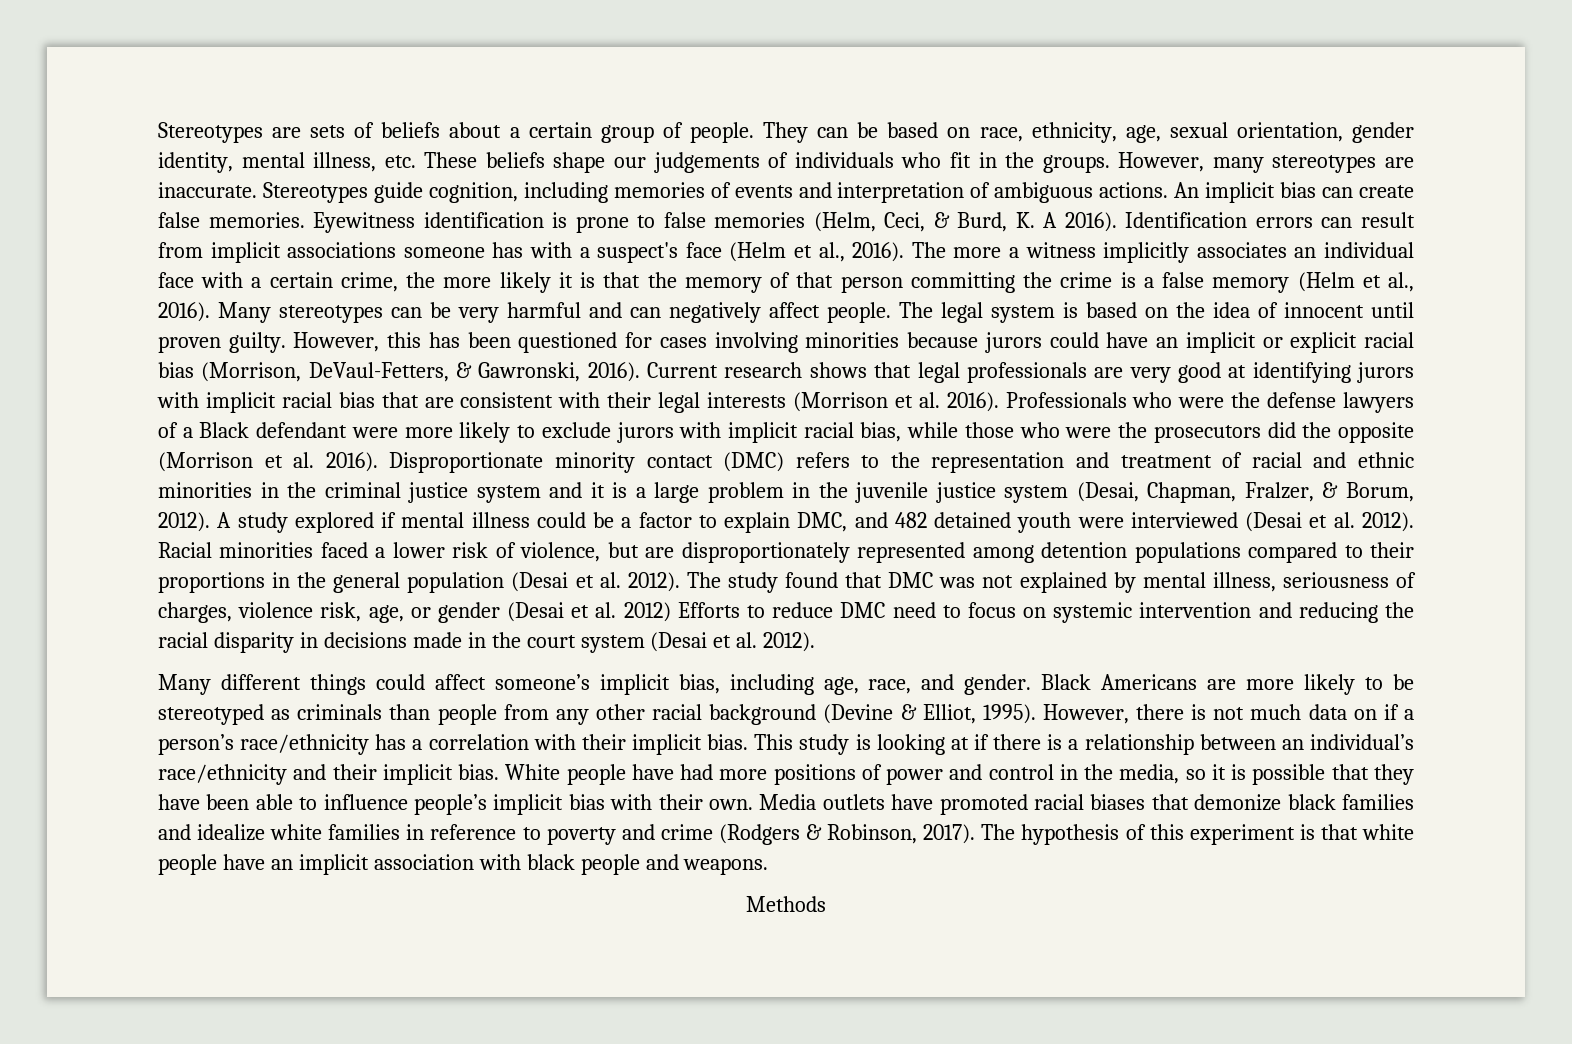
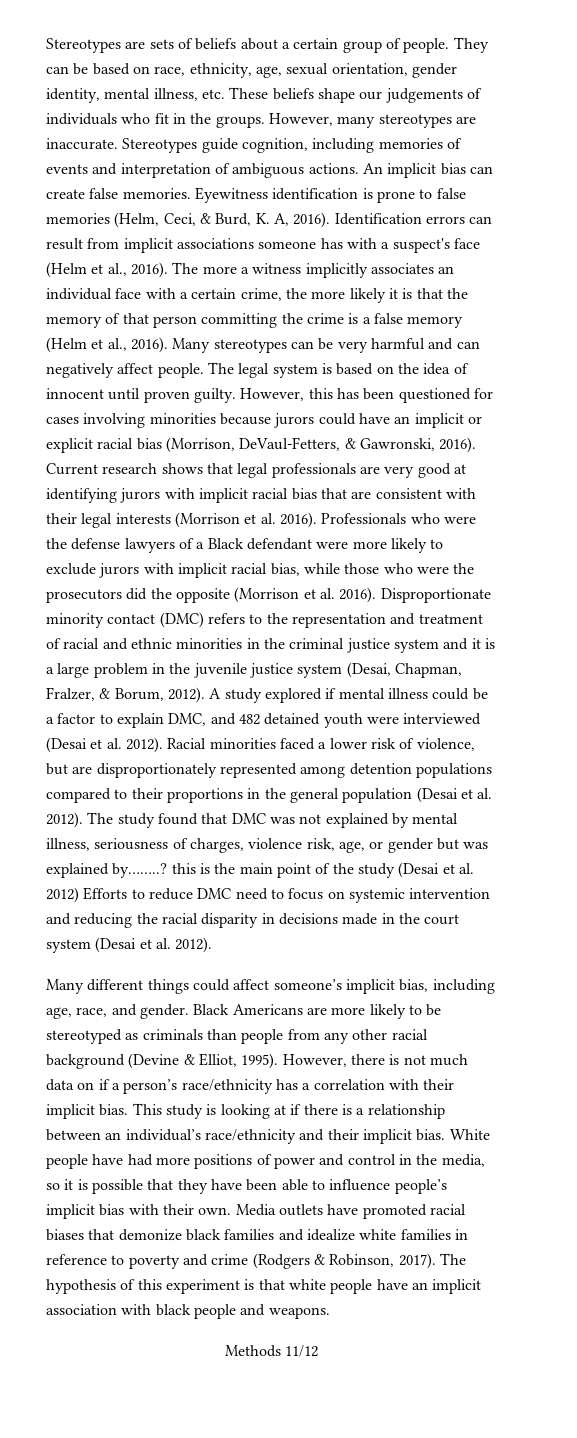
[1043,212,1058,228] A -> [273,213,289,226] A,
(500, 612) none -> [436,838,489,850] [46,863,395,878] but was explained by……..? this is the main point of the study
(826, 904) none -> [285,1345,319,1357] 11/12

